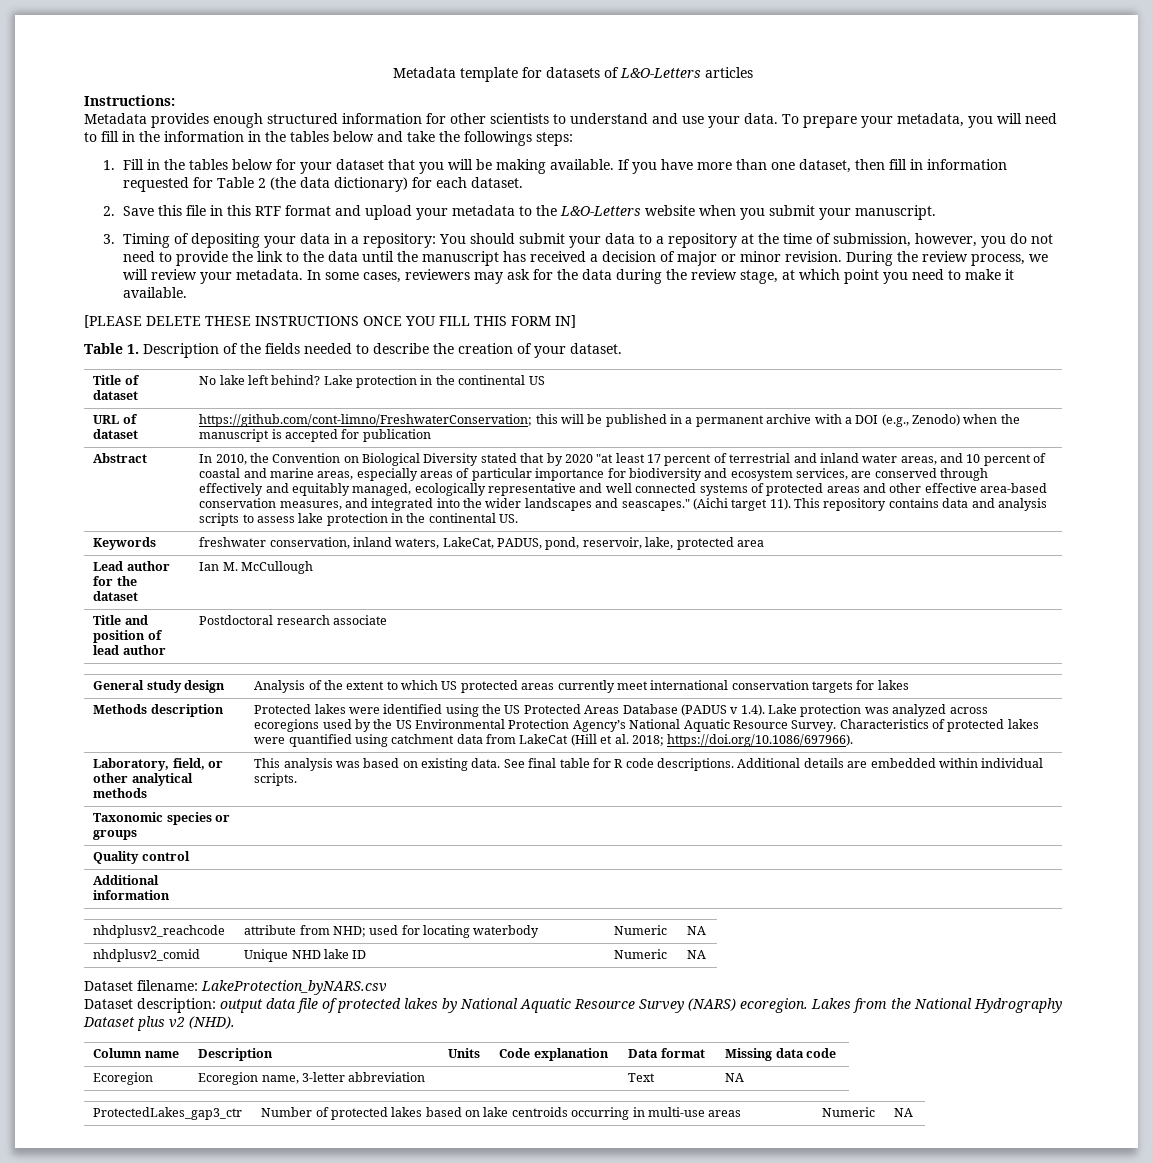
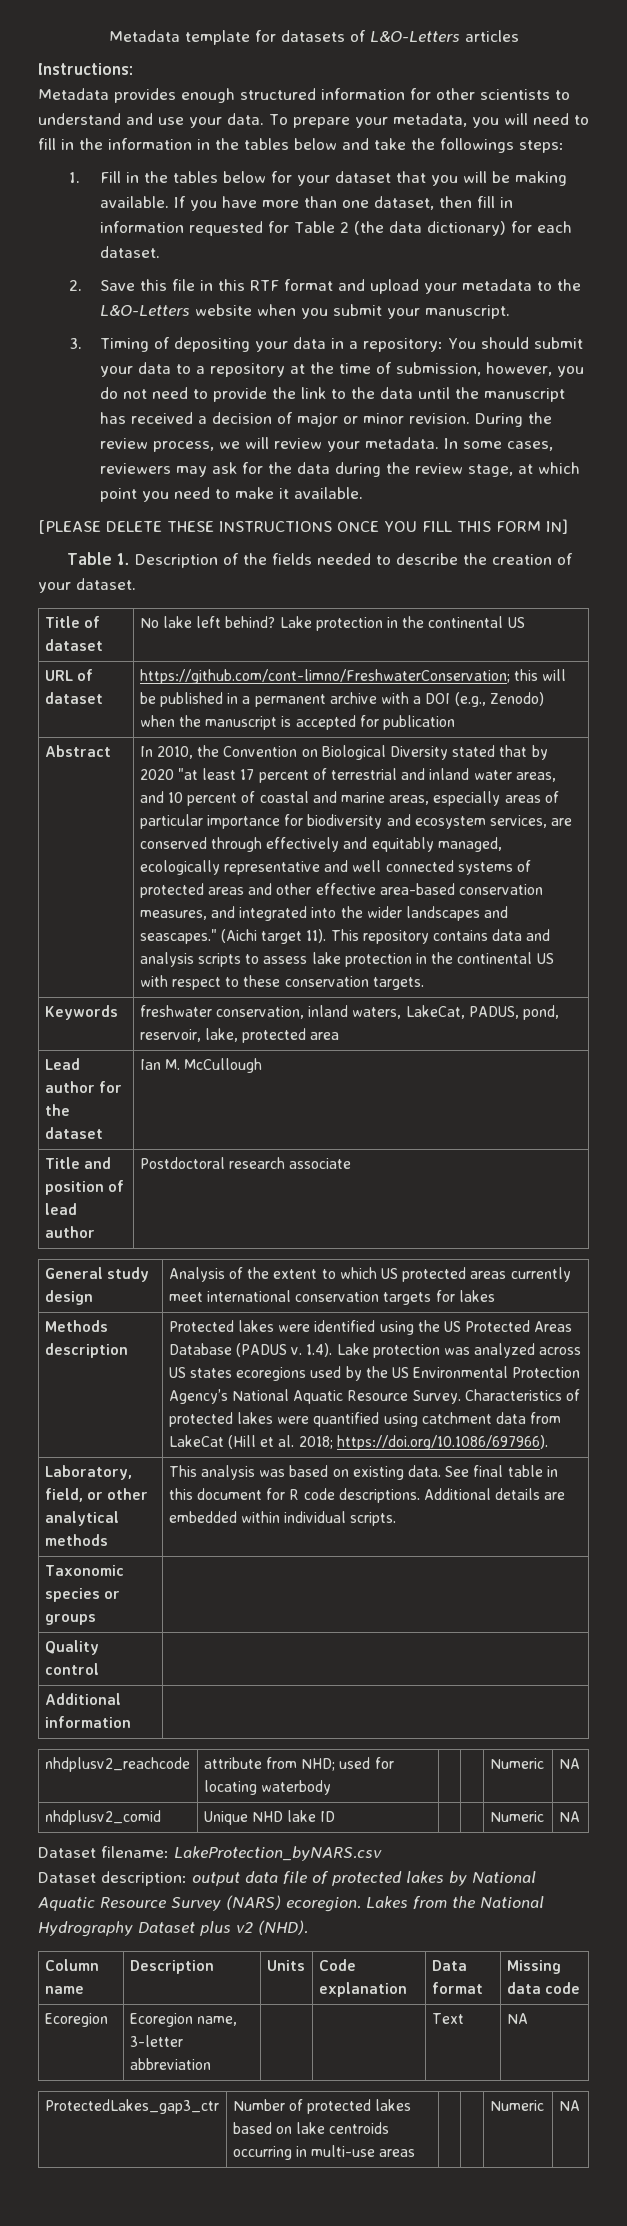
[499,514,519,523] US. -> [536,953,554,964] [139,975,424,990] US with respect to these conservation targets.
[730,707,739,714] v -> [291,1347,303,1355] v.
(988, 710) none -> [168,1367,233,1378] US states
(590, 763) none -> [546,1466,558,1477] [168,1488,263,1500] in this document

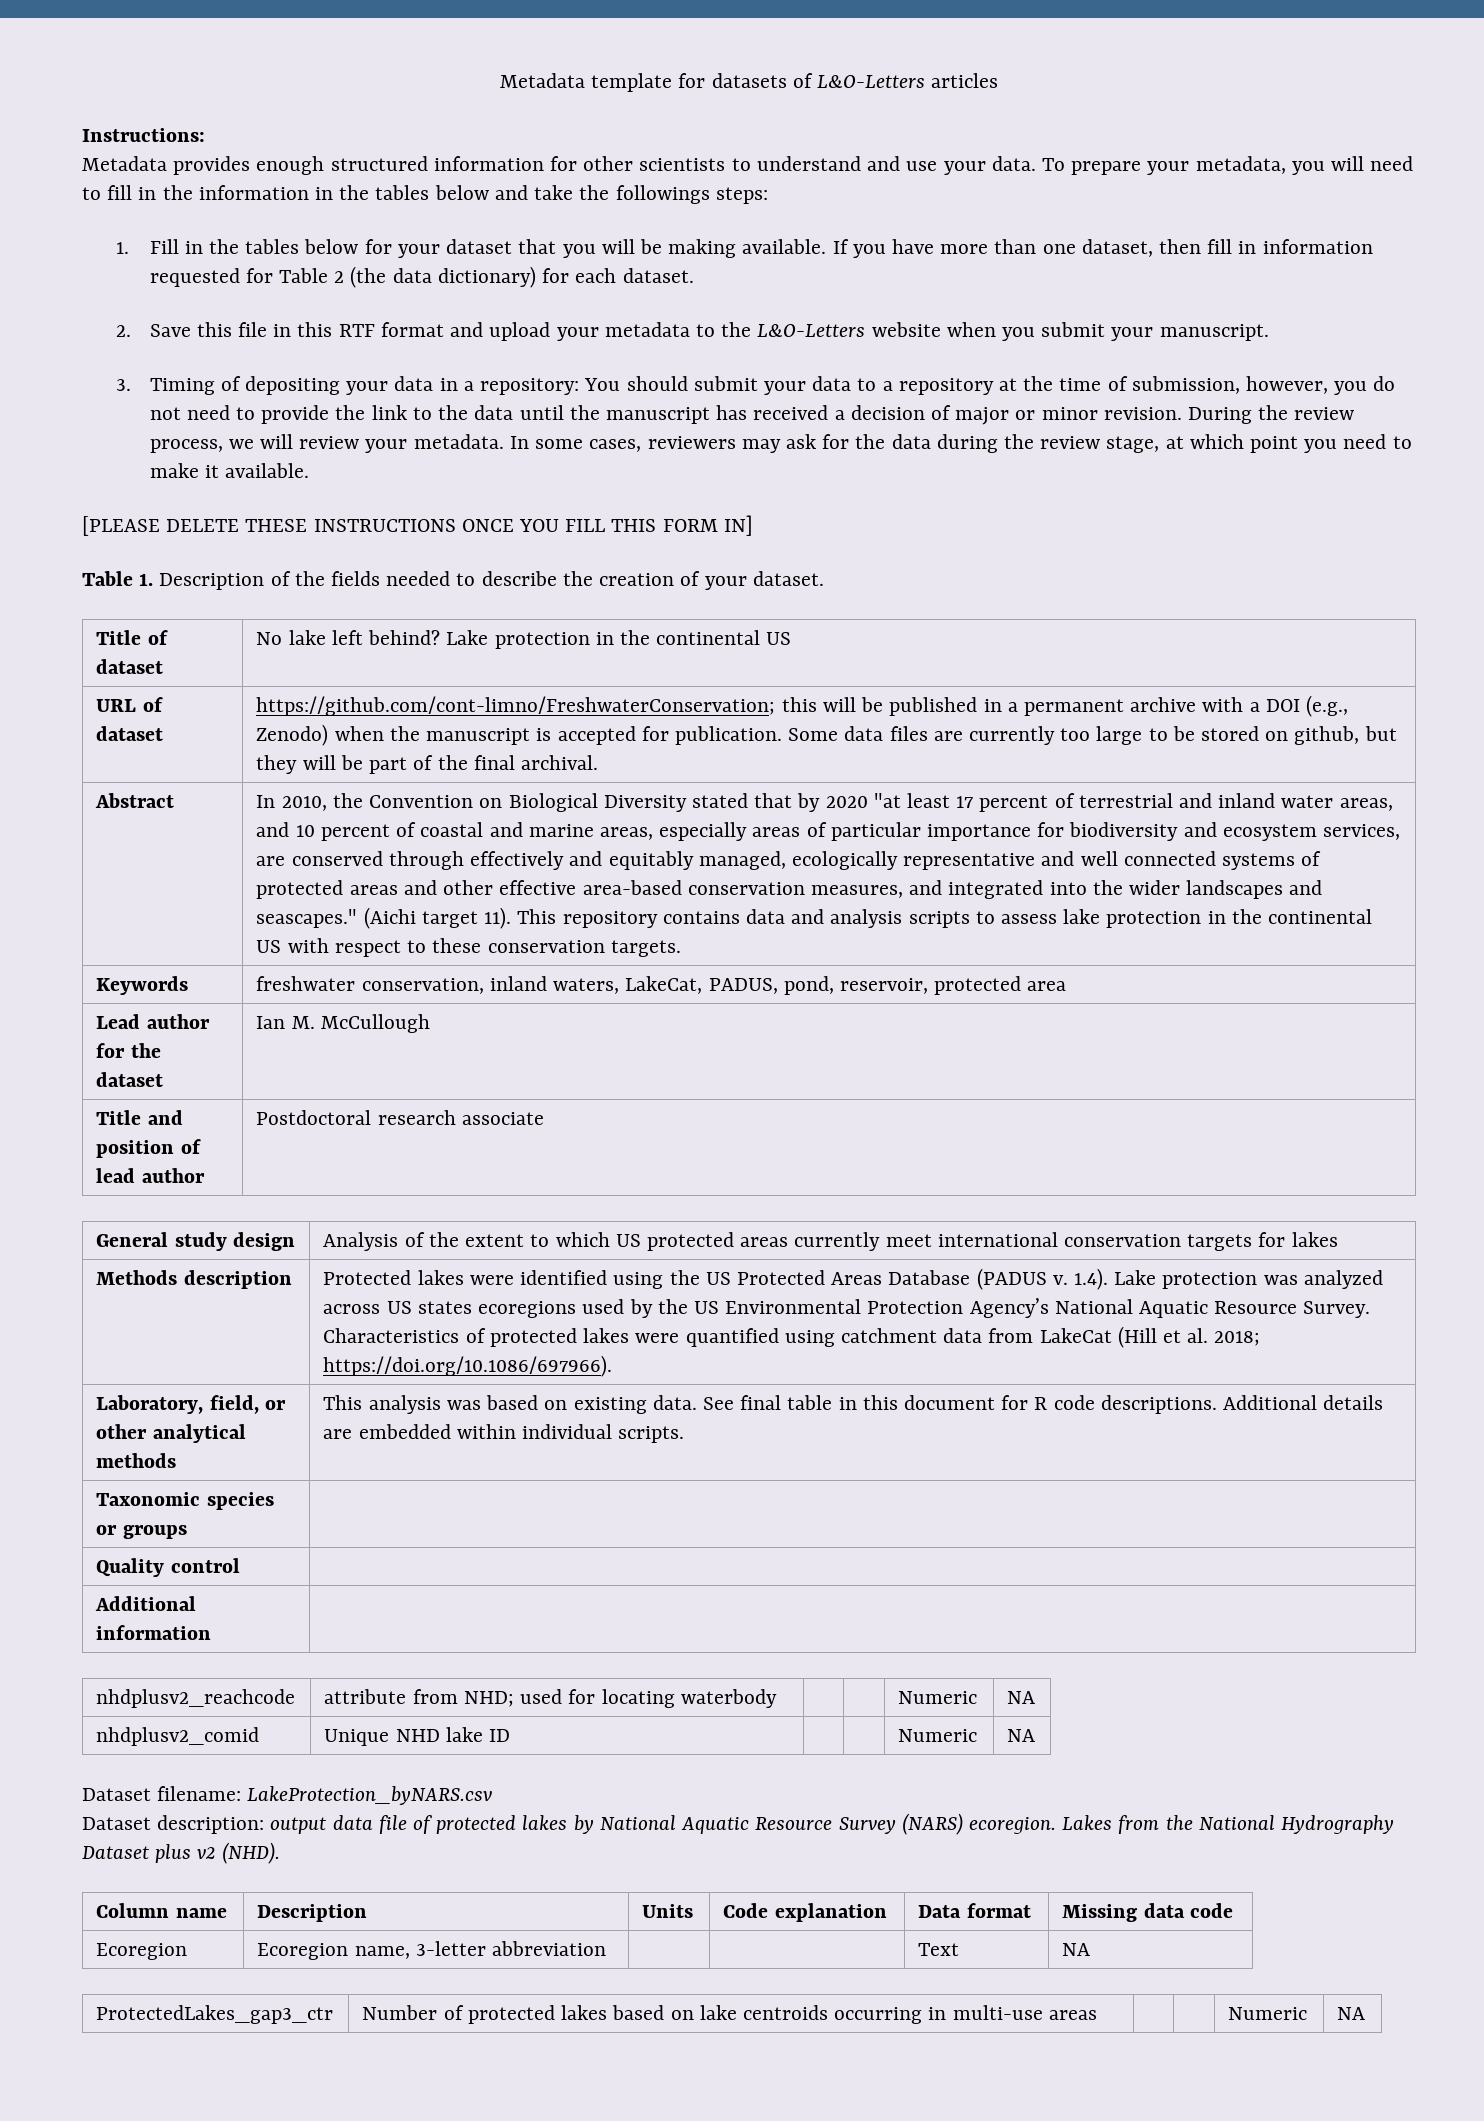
[383,715,456,730] publication -> [674,726,1397,745] [256,755,598,774] publication. Some data files are currently too large to be stored on github, but they will be part of the final archival.
[205,1028,239,1042] lake, -> (928, 986) none

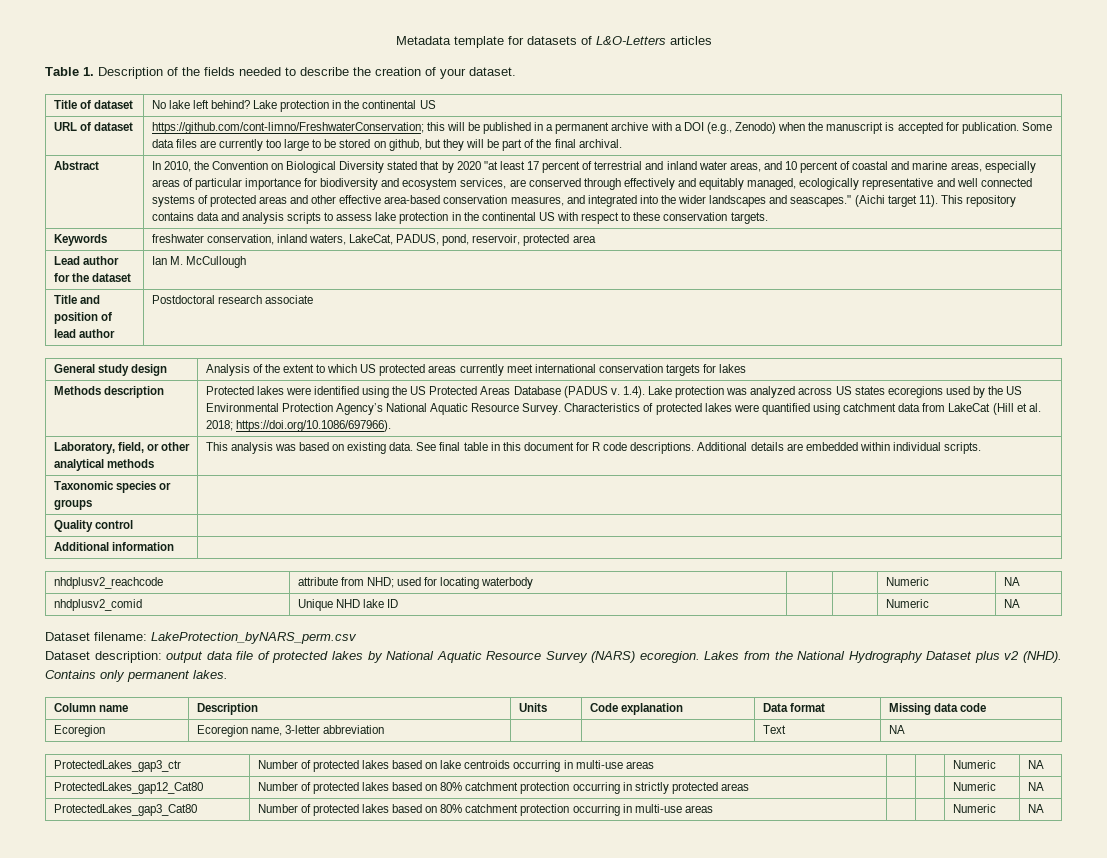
[82,128,205,142] [82,156,1414,175] [82,185,768,204] [115,239,1373,258] [149,266,694,288] [115,322,1269,341] [115,376,1396,395] [149,405,1355,425] [149,434,1412,453] [149,463,310,478] [82,515,753,536] // Instructions: // Metadata provides enough structured information for other scientists to understand and use your data. To prepare your metadata, you will need to fill in the information in the tables below and take the followings steps: // 1. Fill in the tables below for your dataset that you will be making available. If you have more than one dataset, then fill in information requested for Table 2 (the data dictionary) for each dataset. // 2. Save this file in this RTF format and upload your metadata to the L&O-Letters website when you submit your manuscript. // 3. Timing of depositing your data in a repository: You should submit your data to a repository at the time of submission, however, you do not need to provide the link to the data until the manuscript has received a decision of major or minor revision. During the review process, we will review your metadata. In some cases, reviewers may ask for the data during the review stage, at which point you need to make it available. // [PLEASE DELETE THESE INSTRUCTIONS ONCE YOU FILL THIS FORM IN] -> (712, 40) none
[247,1786,493,1805] LakeProtection_byNARS.csv -> [151,632,357,644] LakeProtection_byNARS_perm.csv
(280, 1853) none -> [45,670,228,682] Contains only permanent lakes.
(1366, 2013) none -> [53,782,203,794] [257,782,749,794] [952,782,996,791] [1027,782,1044,791] [53,804,197,816] [257,804,713,816] [952,804,996,813] [1027,804,1044,813] // ProtectedLakes_gap12_Cat80 | Number of protected lakes based on 80% catchment protection occurring in strictly protected areas | | | Numeric | NA // ProtectedLakes_gap3_Cat80 | Number of protected lakes based on 80% catchment protection occurring in multi-use areas | | | Numeric | NA

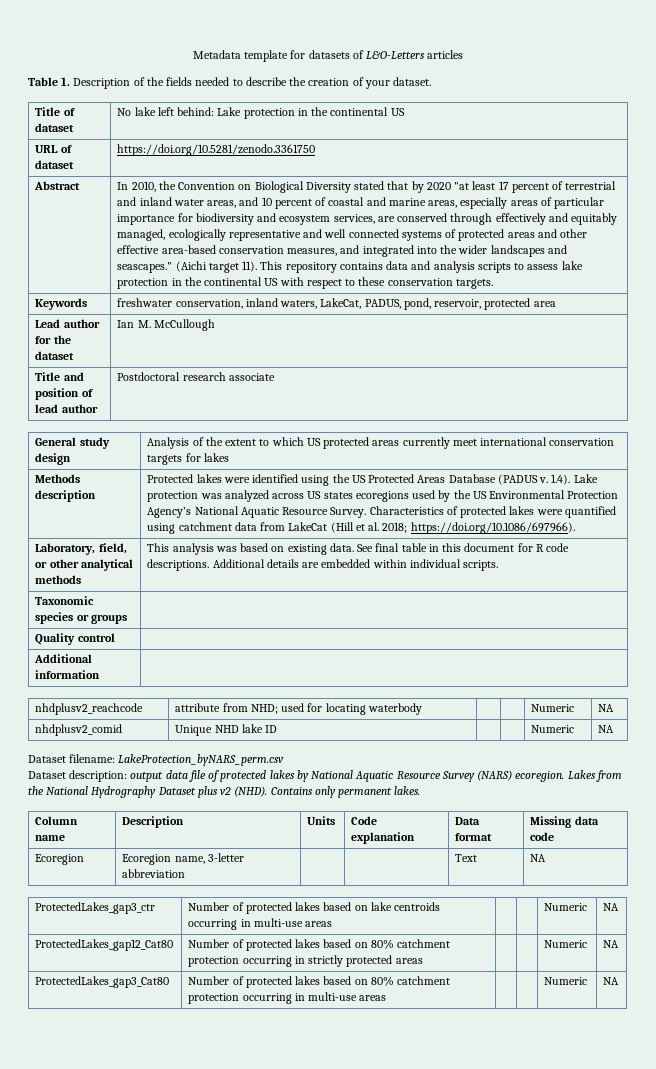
[210,100,250,109] behind? -> [177,107,215,116] behind:
[151,122,1052,134] [151,139,622,151] https://github.com/cont-limno/FreshwaterConservation; this will be published in a permanent archive with a DOI (e.g., Zenodo) when the manuscript is accepted for publication. Some data files are currently too large to be stored on github, but they will be part of the final archival. -> [117,144,316,156] https://doi.org/10.5281/zenodo.3361750

